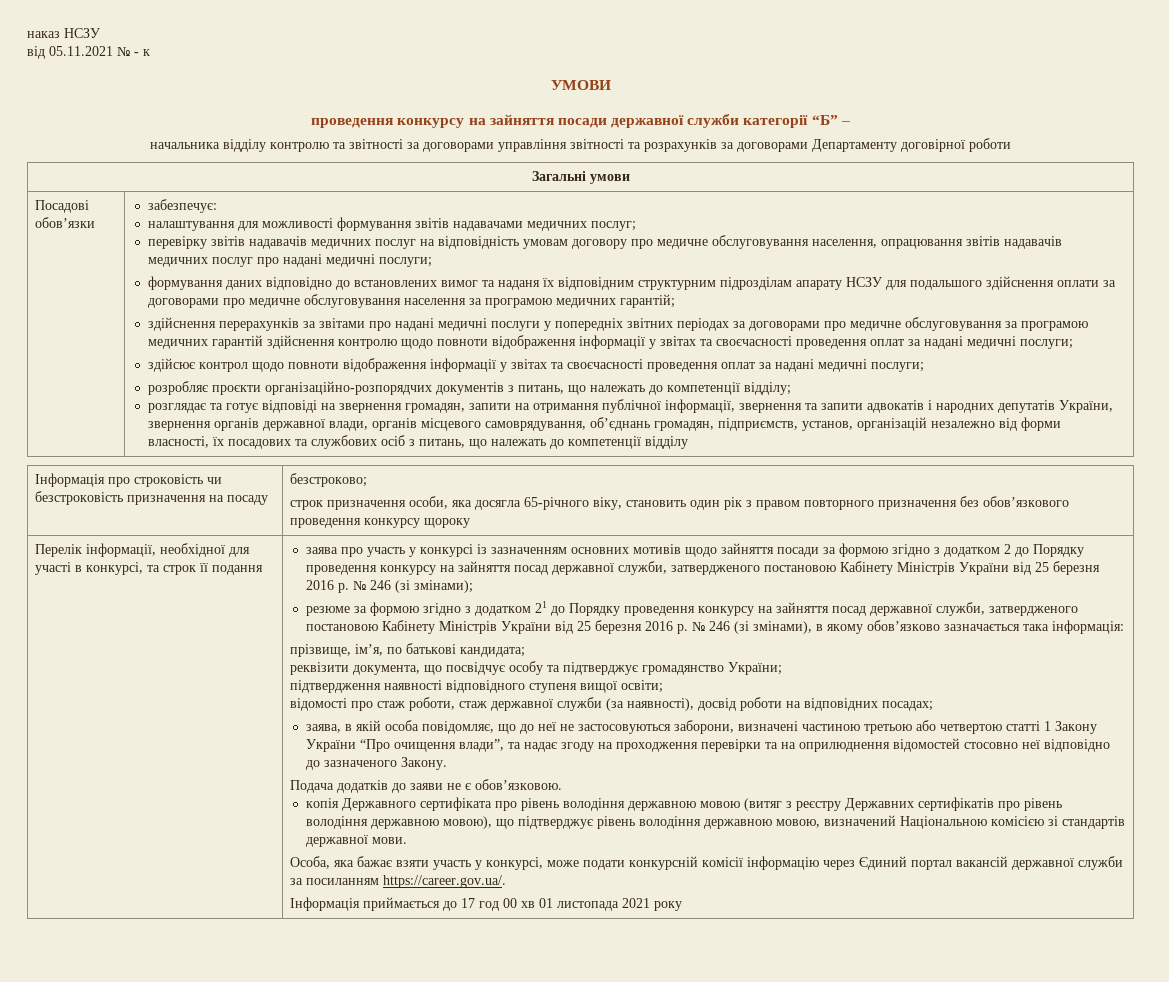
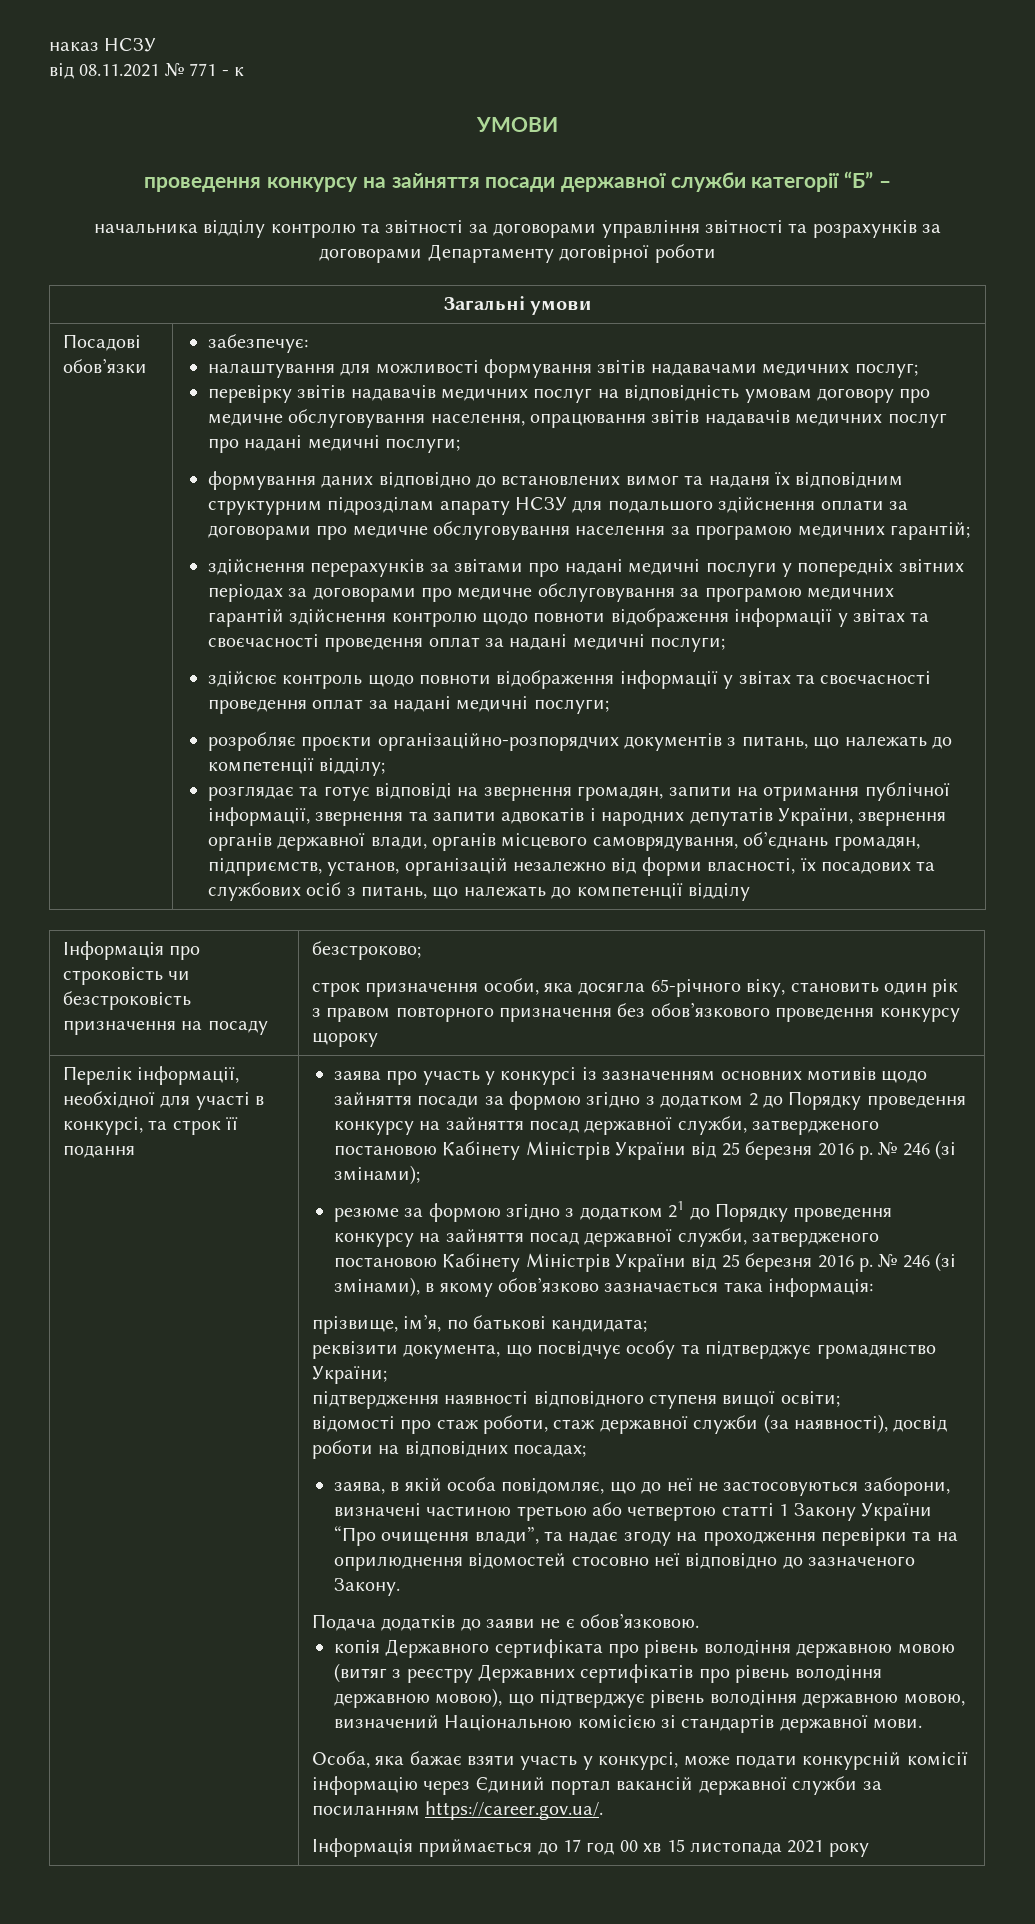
[49,46,130,56] 05.11.2021 № -> [79,63,217,77] 08.11.2021 № 771
[198,362,248,372] контрол -> [282,674,363,689] контроль
[539,898,554,908] 01 -> [666,1839,685,1852] 15

